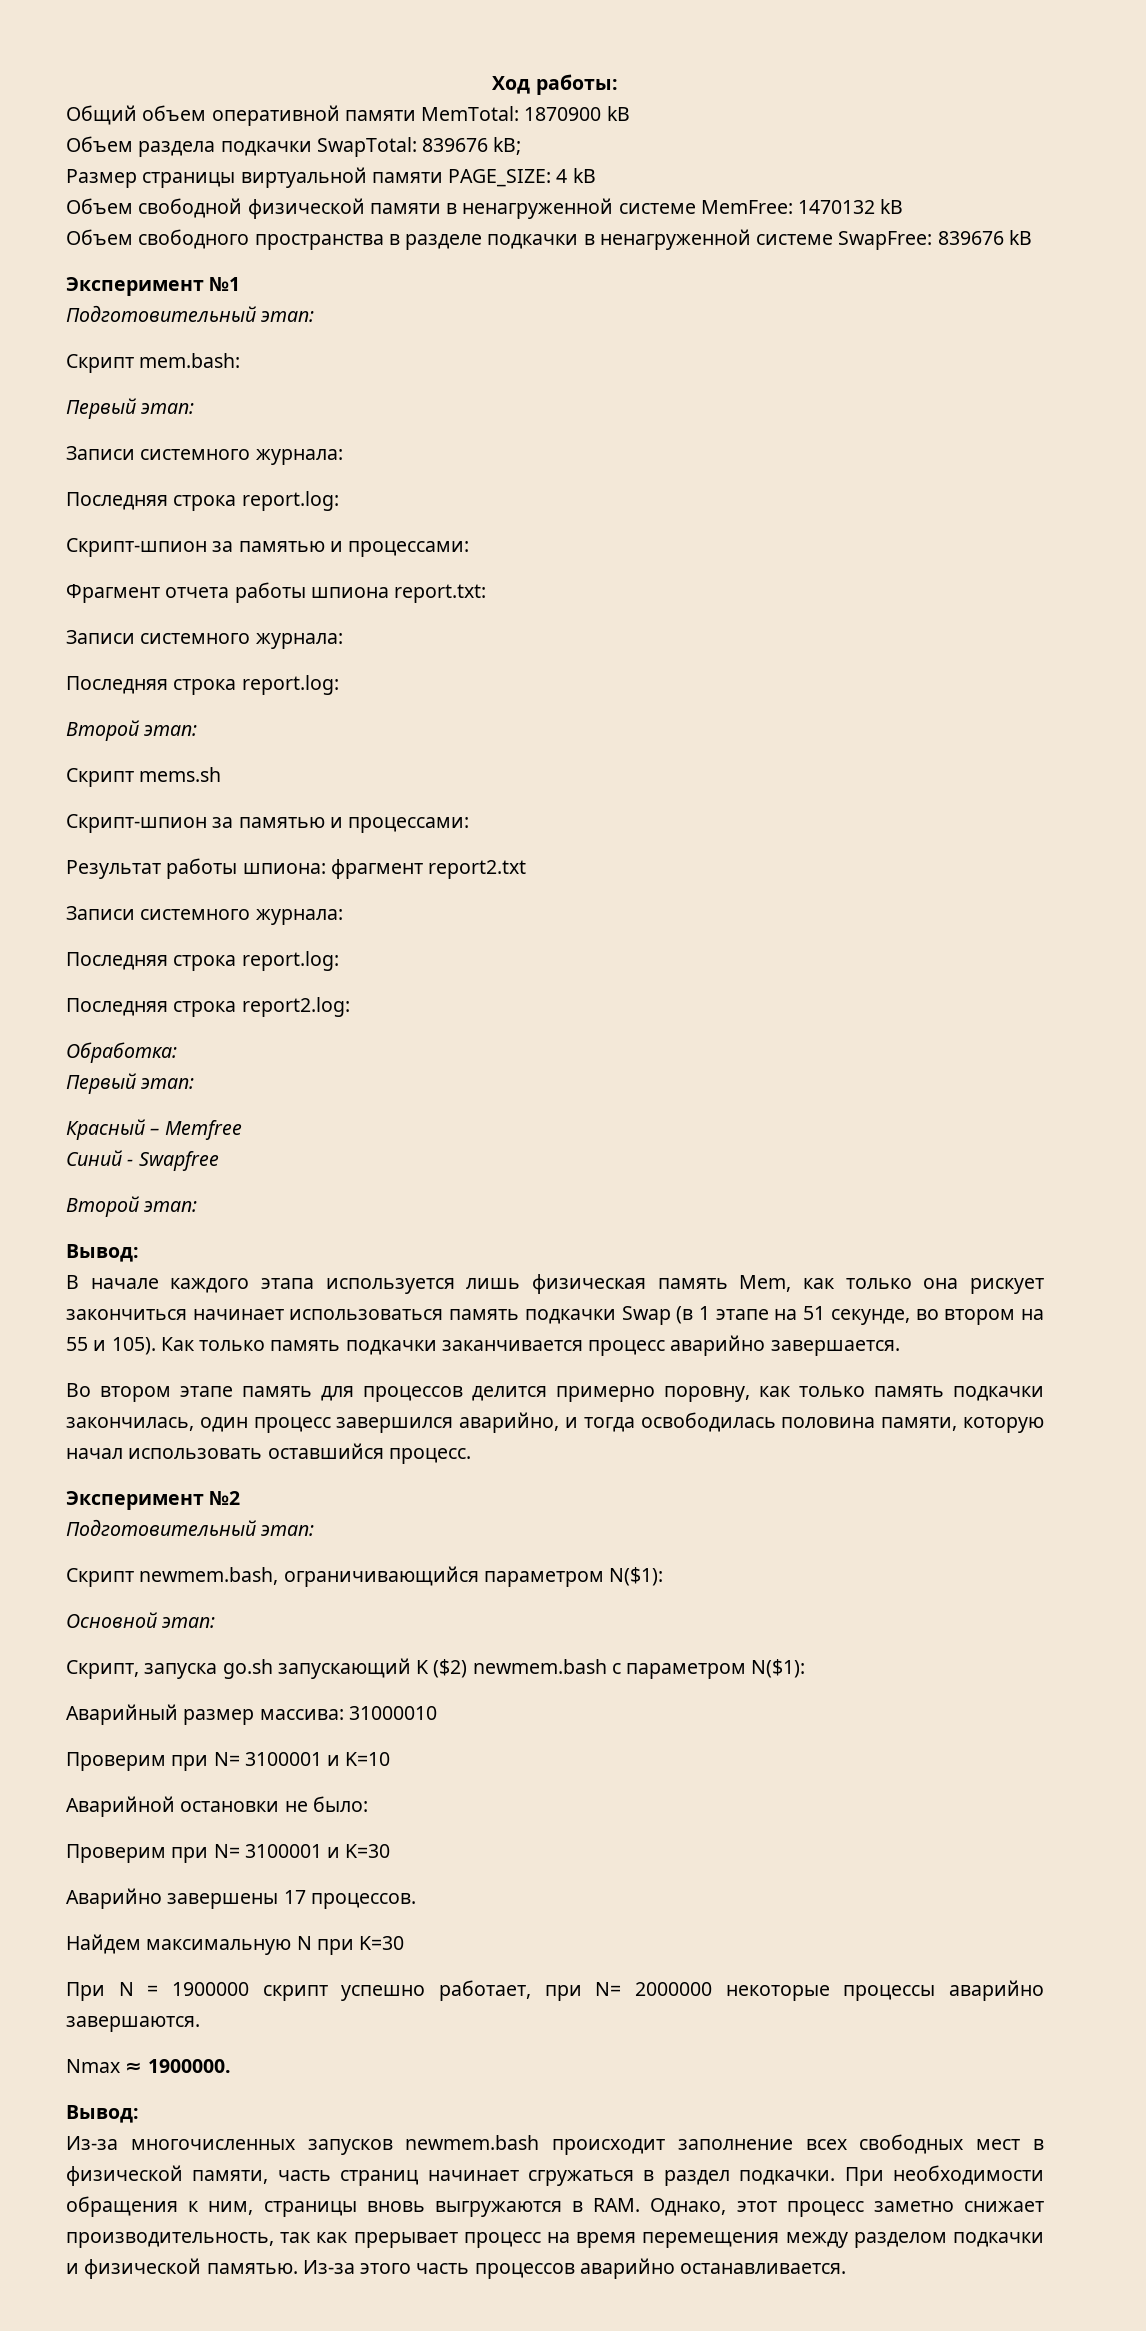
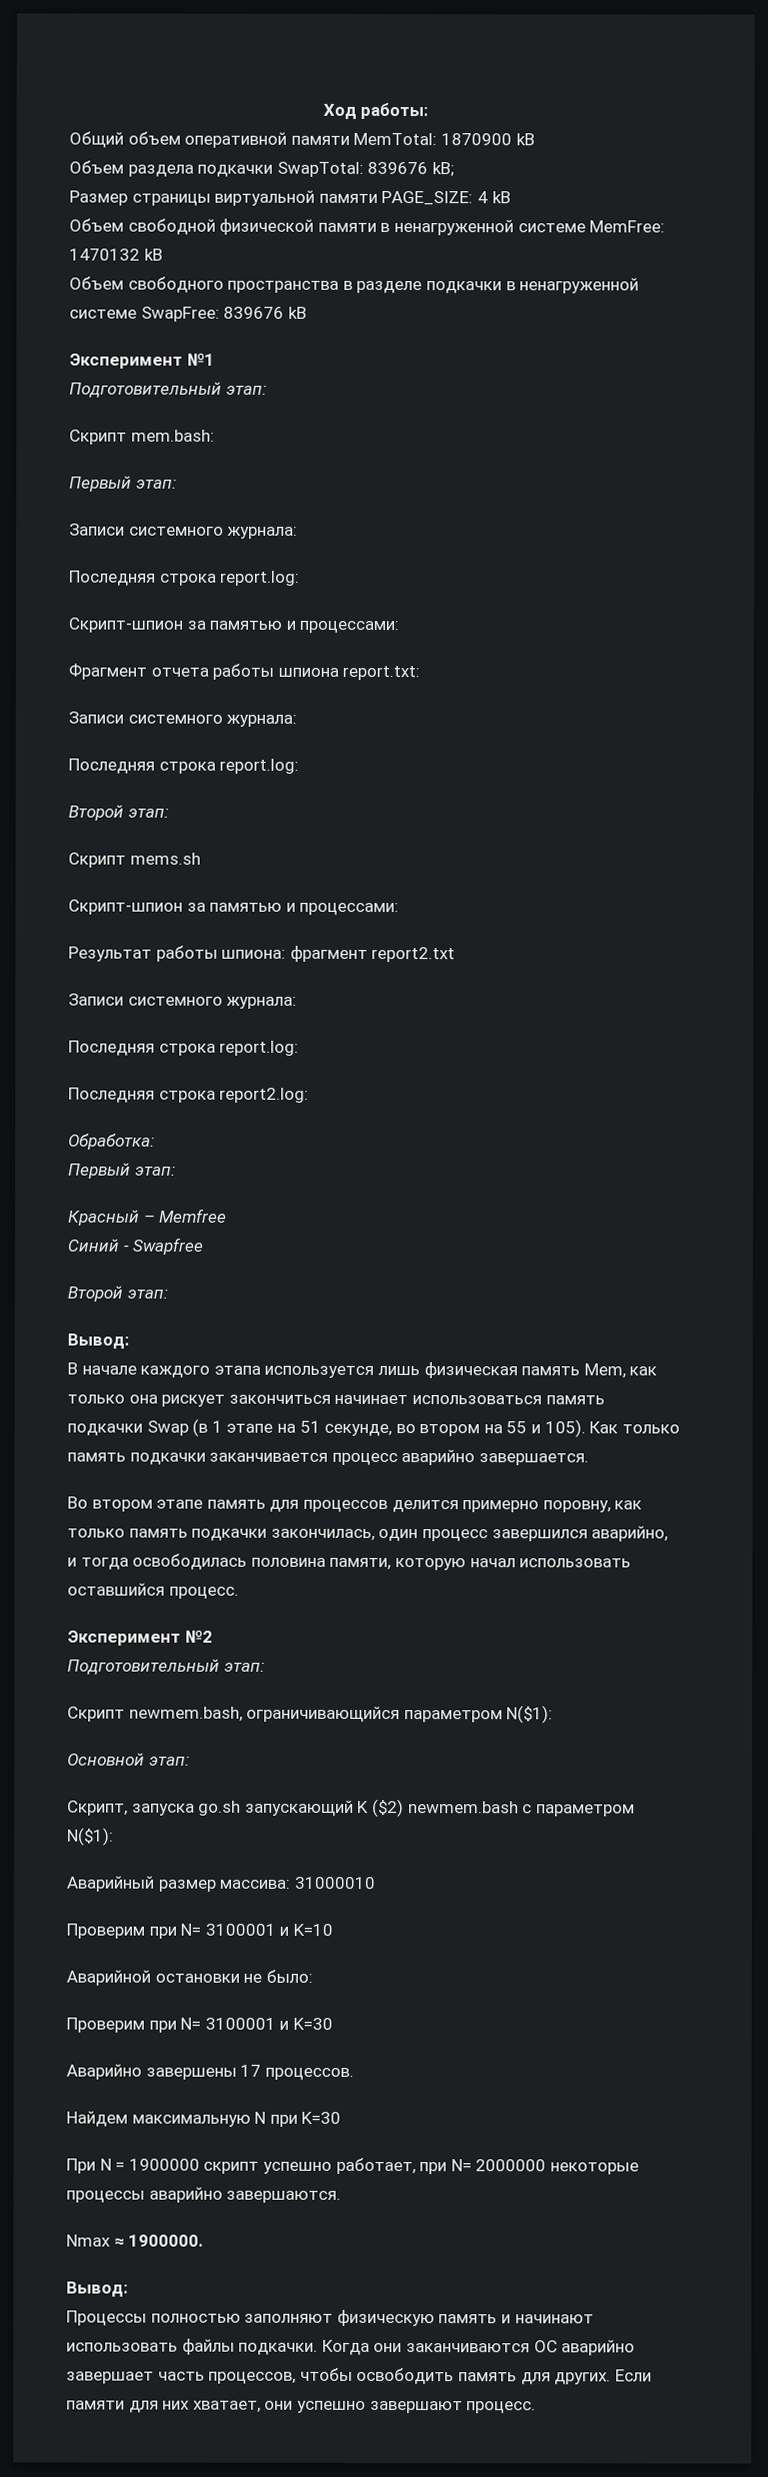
[66,2134,1045,2155] [66,2165,1044,2186] [66,2196,1044,2217] [66,2232,1044,2248] [66,2258,847,2279] Из-за многочисленных запусков newmem.bash происходит заполнение всех свободных мест в физической памяти, часть страниц начинает сгружаться в раздел подкачки. При необходимости обращения к ним, страницы вновь выгружаются в RAM. Однако, этот процесс заметно снижает производительность, так как прерывает процесс на время перемещения между разделом подкачки и физической памятью. Из-за этого часть процессов аварийно останавливается. -> [66,2309,594,2327] [66,2338,636,2356] [66,2367,652,2385] [66,2400,537,2414] Процессы полностью заполняют физическую память и начинают использовать файлы подкачки. Когда они заканчиваются ОС аварийно завершает часть процессов, чтобы освободить память для других. Если памяти для них хватает, они успешно завершают процесс.

